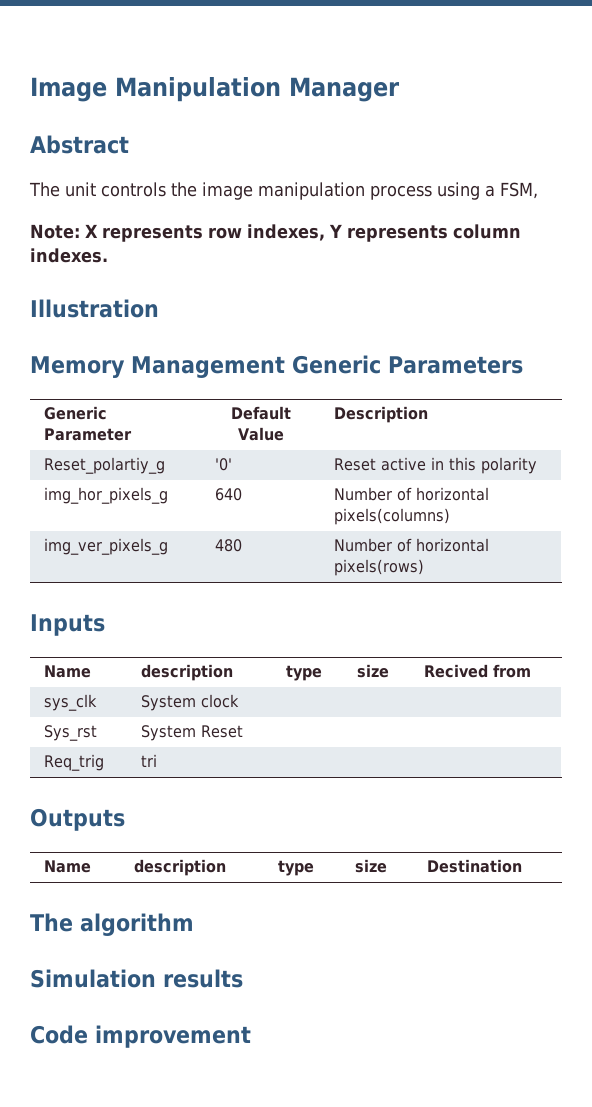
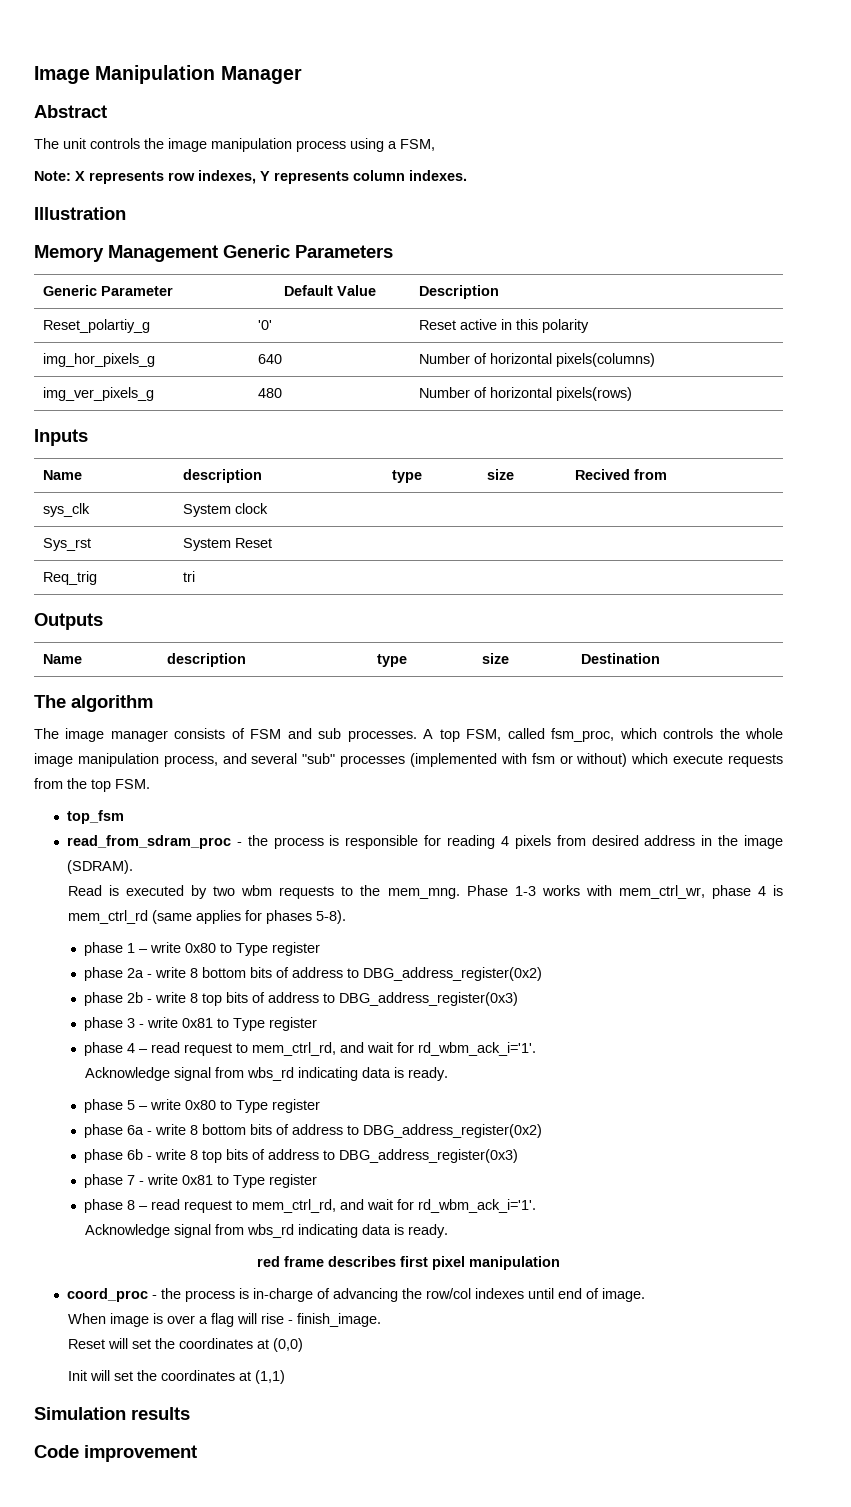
(194, 924) none -> [34,728,784,742] [34,753,783,767] [34,778,150,792] [66,810,124,824] [66,835,783,849] [66,860,133,874] [67,885,783,899] [67,910,346,924] [83,942,320,956] [83,967,542,981] [83,992,518,1006] [83,1017,317,1031] [83,1042,536,1056] [84,1067,448,1081] [83,1099,320,1113] [83,1124,542,1138] [83,1149,518,1163] [83,1174,317,1188] [83,1199,536,1213] [84,1224,448,1238] [257,1256,560,1270] [66,1288,645,1302] [67,1313,381,1327] [67,1338,303,1352] [67,1370,285,1384] // The image manager consists of FSM and sub processes. A top FSM, called fsm_proc, which controls the whole image manipulation process, and several "sub" processes (implemented with fsm or without) which execute requests from the top FSM. // top_fsm // read_from_sdram_proc - the process is responsible for reading 4 pixels from desired address in the image (SDRAM). // Read is executed by two wbm requests to the mem_mng. Phase 1-3 works with mem_ctrl_wr, phase 4 is mem_ctrl_rd (same applies for phases 5-8). // phase 1 – write 0x80 to Type register // phase 2a - write 8 bottom bits of address to DBG_address_register(0x2) // phase 2b - write 8 top bits of address to DBG_address_register(0x3) // phase 3 - write 0x81 to Type register // phase 4 – read request to mem_ctrl_rd, and wait for rd_wbm_ack_i='1'. // Acknowledge signal from wbs_rd indicating data is ready. // phase 5 – write 0x80 to Type register // phase 6a - write 8 bottom bits of address to DBG_address_register(0x2) // phase 6b - write 8 top bits of address to DBG_address_register(0x3) // phase 7 - write 0x81 to Type register // phase 8 – read request to mem_ctrl_rd, and wait for rd_wbm_ack_i='1'. // Acknowledge signal from wbs_rd indicating data is ready. // red frame describes first pixel manipulation // coord_proc - the process is in-charge of advancing the row/col indexes until end of image. // When image is over a flag will rise - finish_image. // Reset will set the coordinates at (0,0) // Init will set the coordinates at (1,1)

